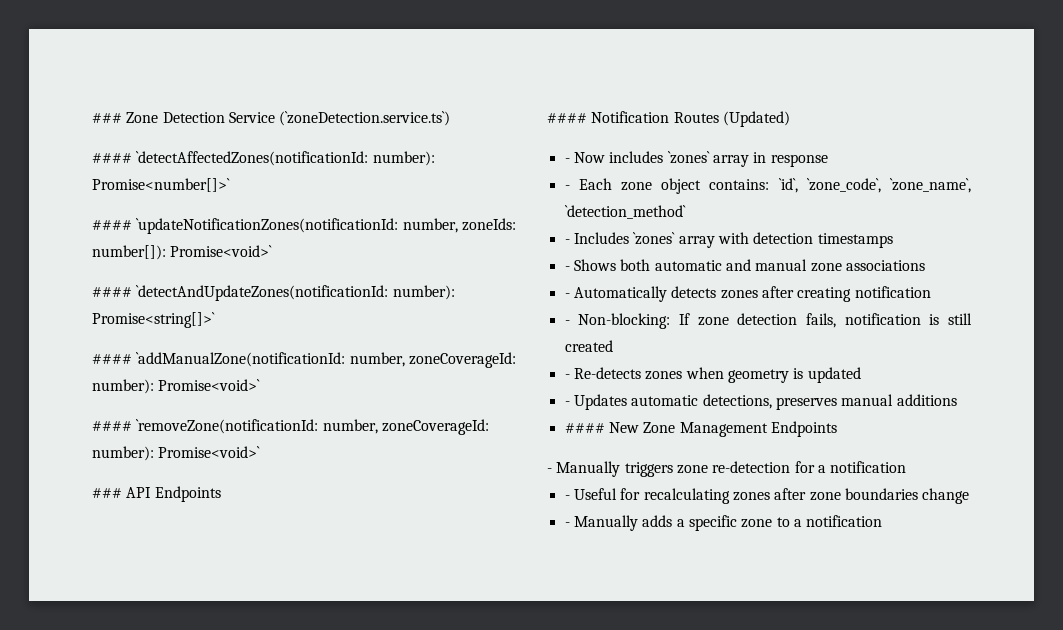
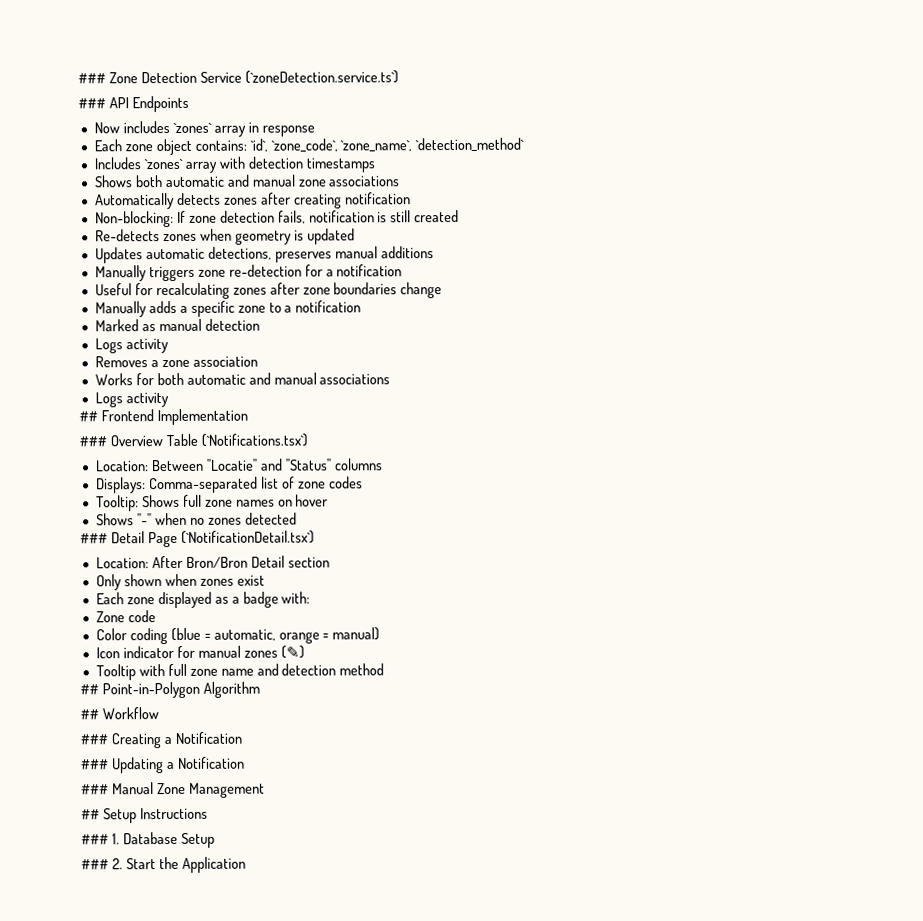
[92,151,435,166] [92,178,230,192] [92,218,516,234] [92,245,273,260] [92,285,455,301] [92,312,215,328] [92,352,516,368] [92,379,261,394] [92,419,489,435] [92,446,261,461] [92,486,221,502] [547,111,790,127] [564,158,570,163] #### `detectAffectedZones(notificationId: number): Promise<number[]>` // #### `updateNotificationZones(notificationId: number, zoneIds: number[]): Promise<void>` // #### `detectAndUpdateZones(notificationId: number): Promise<string[]>` // #### `addManualZone(notificationId: number, zoneCoverageId: number): Promise<void>` // #### `removeZone(notificationId: number, zoneCoverageId: number): Promise<void>` // ### API Endpoints // #### Notification Routes (Updated) // - -> [78,95,189,113] ### API Endpoints //
[564,185,570,190] - -> (315, 131) none
[564,239,570,244] - -> (525, 145) none
[564,266,570,271] - -> (375, 165) none
[564,293,570,298] - -> (401, 181) none
[564,320,570,325] - -> (411, 198) none
[564,374,570,379] - -> (460, 216) none
[564,401,570,406] - -> (355, 236) none
[564,421,837,437] [547,468,552,473] #### New Zone Management Endpoints // - -> (434, 252) none
[564,495,570,500] - -> (403, 270) none
[564,522,570,527] - -> (443, 290) none
(883, 521) none -> [94,318,260,332] [94,338,169,354] [94,355,258,368] [94,372,391,386] [94,392,169,408] [79,408,248,426] [79,433,308,447] [94,458,383,472] [95,476,363,494] [95,494,329,512] [95,512,297,526] [80,530,315,548] [95,555,330,569] [95,573,265,591] [95,591,311,609] [95,610,156,623] [95,627,381,645] [95,645,305,659] [95,663,385,681] [80,681,260,699] [80,707,159,720] [80,731,242,749] [81,756,245,774] [81,782,265,798] [81,807,208,824] [81,831,215,848] [81,856,246,873] // Marked as manual detection // Logs activity // Removes a zone association // Works for both automatic and manual associations // Logs activity // ## Frontend Implementation // ### Overview Table (`Notifications.tsx`) // Location: Between "Locatie" and "Status" columns // Displays: Comma-separated list of zone codes // Tooltip: Shows full zone names on hover // Shows "-" when no zones detected // ### Detail Page (`NotificationDetail.tsx`) // Location: After Bron/Bron Detail section // Only shown when zones exist // Each zone displayed as a badge with: // Zone code // Color coding (blue = automatic, orange = manual) // Icon indicator for manual zones (✎) // Tooltip with full zone name and detection method // ## Point-in-Polygon Algorithm // ## Workflow // ### Creating a Notification // ### Updating a Notification // ### Manual Zone Management // ## Setup Instructions // ### 1. Database Setup // ### 2. Start the Application

